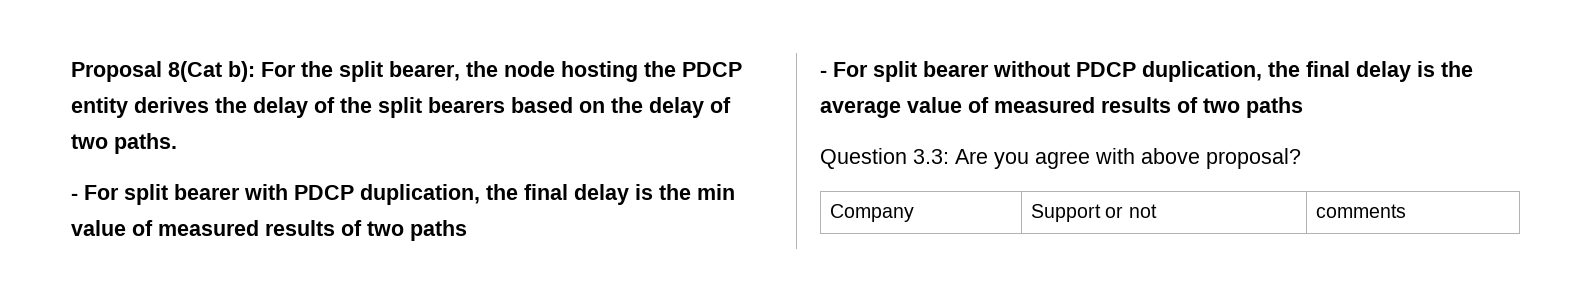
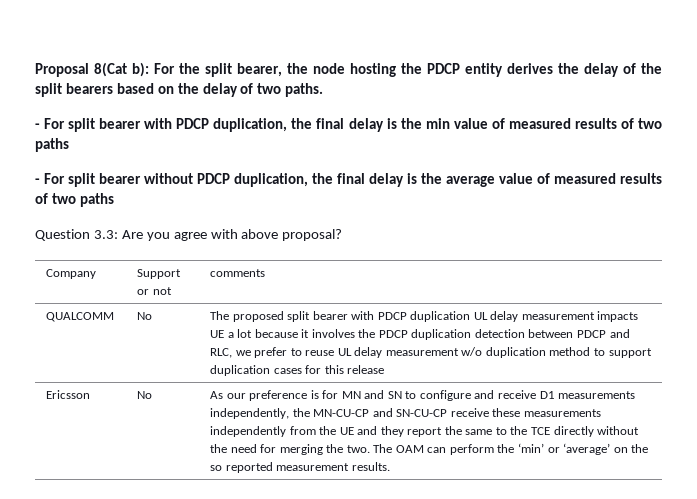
(1407, 211) none -> [46,312,115,322] [137,312,153,320] [210,311,639,322] [210,329,630,340] [210,347,652,358] [210,365,385,376] [46,390,91,399] [137,391,153,399] [210,390,636,401] [210,408,601,419] [210,426,640,437] [210,443,649,455] [210,462,390,473] // QUALCOMM | No | The proposed split bearer with PDCP duplication UL delay measurement impacts UE a lot because it involves the PDCP duplication detection between PDCP and RLC, we prefer to reuse UL delay measurement w/o duplication method to support duplication cases for this release // Ericsson | No | As our preference is for MN and SN to configure and receive D1 measurements independently, the MN-CU-CP and SN-CU-CP receive these measurements independently from the UE and they report the same to the TCE directly without the need for merging the two. The OAM can perform the ‘min’ or ‘average’ on the so reported measurement results.

